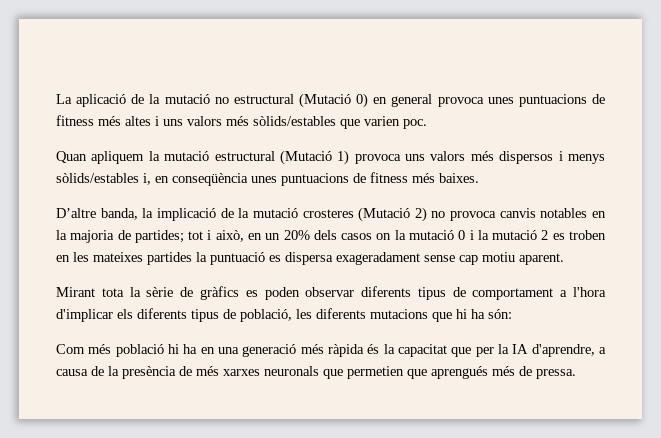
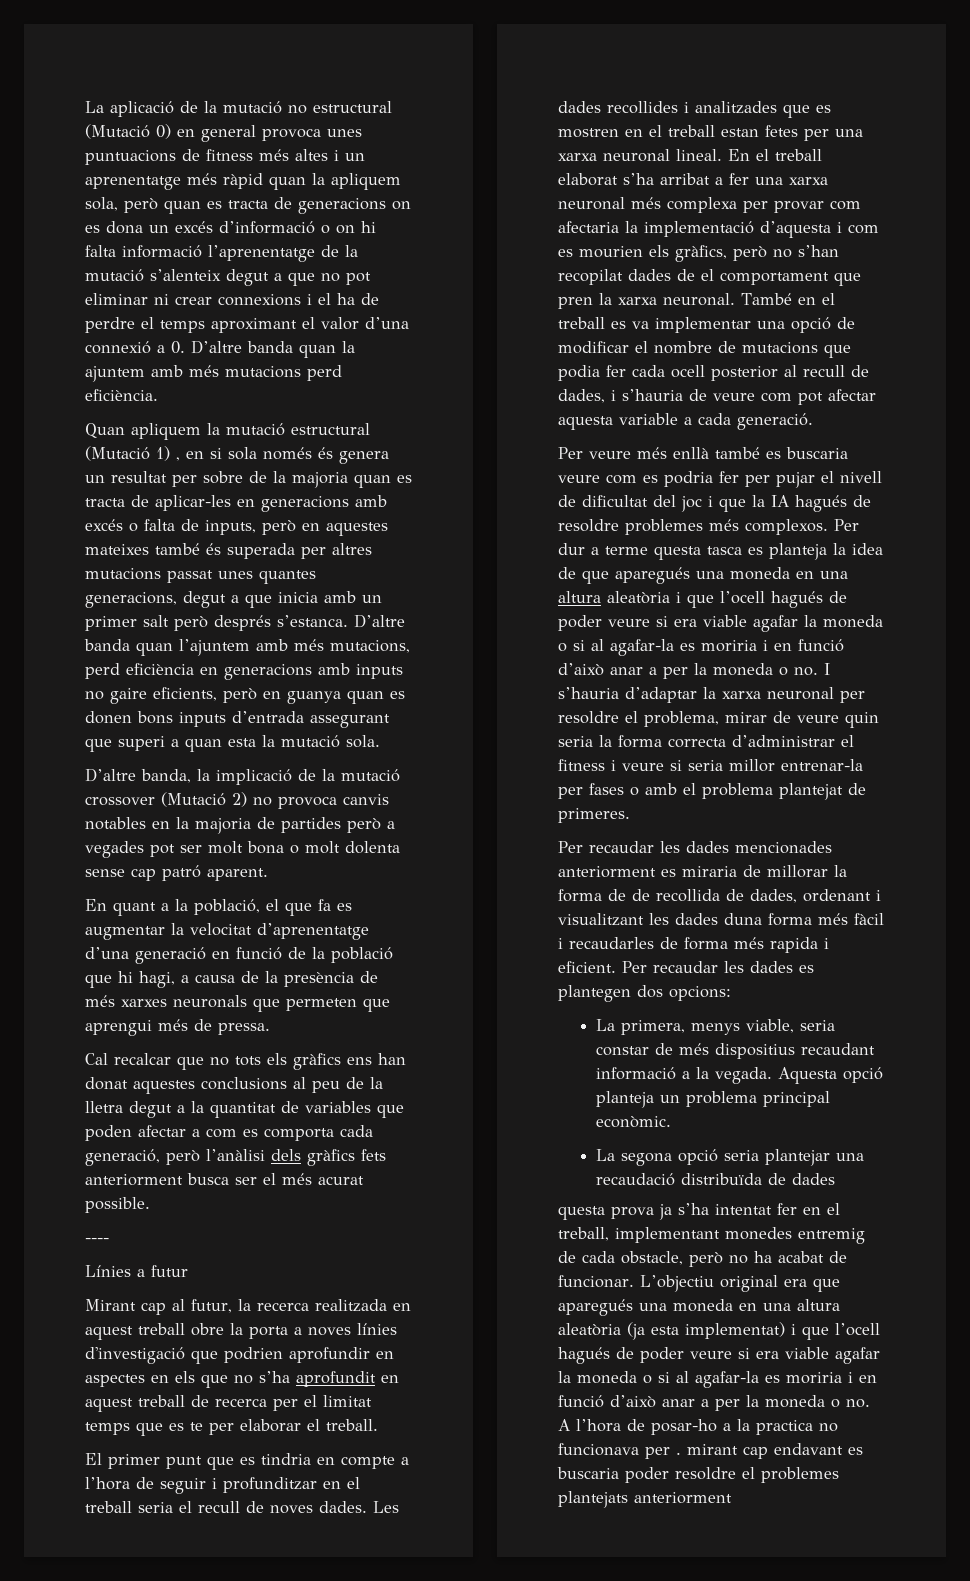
[163,116,427,129] uns valors més sòlids/estables que varien poc. -> [345,153,365,161] [85,173,401,190] [85,197,411,214] [85,221,376,234] [85,245,358,262] [85,269,371,286] [85,293,379,306] [85,317,409,333] [85,340,355,358] [85,365,342,382] [85,389,158,401] un aprenentatge més ràpid quan la apliquem sola, però quan es tracta de generacions on es dona un excés d’informació o on hi falta informació l’aprenentatge de la mutació s’alenteix degut a que no pot eliminar ni crear connexions i el ha de perdre el temps aproximant el valor d’una connexió a 0. D’altre banda quan la ajuntem amb més mutacions perd eficiència.
[354,151,605,164] [56,172,479,186] provoca uns valors més dispersos i menys sòlids/estables i, en conseqüència unes puntuacions de fitness més baixes. -> [176,447,389,464] [85,471,412,488] [85,495,387,512] [85,519,388,536] [85,543,372,559] [85,568,316,584] [85,591,382,608] [85,614,405,631] [84,639,410,656] [85,663,403,680] [85,687,405,704] [85,711,390,728] [85,735,380,752] , en si sola només és genera un resultat per sobre de la majoria quan es tracta de aplicar-les en generacions amb excés o falta de inputs, però en aquestes mateixes també és superada per altres mutacions passat unes quantes generacions, degut a que inicia amb un primer salt però després s’estanca. D’altre banda quan l’ajuntem amb més mutacions, perd eficiència en generacions amb inputs no gaire eficients, però en guanya quan es donen bons inputs d’entrada assegurant que superi a quan esta la mutació sola.
[302,209,354,218] crosteres -> [85,796,155,806] crossover
[134,230,606,243] [56,252,420,265] partides; tot i això, en un 20% dels casos on la mutació 0 i la mutació 2 es troben en les mateixes partides la puntuació es dispersa exageradament -> [281,817,395,833] [85,841,400,858] partides però a vegades pot ser molt bona o molt dolenta
[482,252,515,262] motiu -> [162,865,201,881] patró
[56,286,606,300] [56,308,512,322] [56,344,595,357] Mirant tota la sèrie de gràfics es poden observar diferents tipus de comportament a l'hora d'implicar els diferents tipus de població, les diferents mutacions que hi ha són: // Com més població hi ha en una generació més ràpida és la capacitat que per la IA d'aprendre, -> [85,899,352,916] [85,923,369,940] [85,947,393,964] [85,971,175,988] En quant a la població, el que fa es augmentar la velocitat d’aprenentatge d’una generació en funció de la població que hi hagi,
[347,366,488,379] permetien que aprengués -> [286,998,390,1012] [85,1020,152,1036] permeten que aprengui
(576, 374) none -> [85,1053,406,1070] [85,1077,383,1094] [85,1101,404,1118] [85,1125,373,1141] [85,1149,386,1166] [85,1173,364,1186] [85,1197,150,1213] [85,1238,109,1243] [85,1265,188,1277] [85,1299,411,1315] [85,1323,397,1340] [85,1347,394,1364] [85,1371,399,1388] [85,1395,372,1412] [85,1419,378,1436] [85,1453,409,1470] [85,1477,360,1494] [85,1501,399,1514] [558,101,831,118] [558,125,863,141] [558,149,822,162] [558,173,828,186] [558,197,861,213] [558,221,879,238] [558,245,839,262] [558,269,861,286] [558,293,835,309] [558,317,855,333] [558,341,851,358] [558,365,869,381] [558,389,876,405] [558,413,813,430] [558,447,848,459] [558,471,882,488] [558,495,871,512] [558,519,859,535] [558,543,883,560] [558,567,848,584] [558,591,847,608] [558,615,883,632] [558,639,844,656] [558,663,830,679] [558,687,865,703] [558,711,879,728] [558,735,854,748] [558,759,863,772] [558,783,866,800] [558,808,630,823] [558,841,832,854] [558,865,847,878] [558,889,881,903] [558,913,884,926] [558,937,829,953] [558,961,814,973] [558,985,731,1002] [595,1019,835,1035] [595,1043,875,1059] [595,1067,883,1084] [595,1091,830,1108] [595,1116,671,1128] [595,1149,864,1166] [595,1173,835,1186] [558,1203,840,1220] [558,1227,865,1244] [558,1251,847,1267] [558,1275,840,1292] [558,1299,840,1316] [558,1322,880,1340] [558,1347,880,1364] [558,1371,877,1388] [558,1395,870,1411] [558,1419,838,1435] [558,1443,863,1459] [557,1467,839,1483] [558,1491,732,1508] // Cal recalcar que no tots els gràfics ens han donat aquestes conclusions al peu de la lletra degut a la quantitat de variables que poden afectar a com es comporta cada generació, però l’anàlisi dels gràfics fets anteriorment busca ser el més acurat possible. // ---- // Línies a futur // Mirant cap al futur, la recerca realitzada en aquest treball obre la porta a noves línies d'investigació que podrien aprofundir en aspectes en els que no s’ha aprofundit en aquest treball de recerca per el limitat temps que es te per elaborar el treball. // El primer punt que es tindria en compte a l’hora de seguir i profunditzar en el treball seria el recull de noves dades. Les dades recollides i analitzades que es mostren en el treball estan fetes per una xarxa neuronal lineal. En el treball elaborat s’ha arribat a fer una xarxa neuronal més complexa per provar com afectaria la implementació d’aquesta i com es mourien els gràfics, però no s’han recopilat dades de el comportament que pren la xarxa neuronal. També en el treball es va implementar una opció de modificar el nombre de mutacions que podia fer cada ocell posterior al recull de dades, i s’hauria de veure com pot afectar aquesta variable a cada generació. // Per veure més enllà també es buscaria veure com es podria fer per pujar el nivell de dificultat del joc i que la IA hagués de resoldre problemes més complexos. Per dur a terme questa tasca es planteja la idea de que aparegués una moneda en una altura aleatòria i que l’ocell hagués de poder veure si era viable agafar la moneda o si al agafar-la es moriria i en funció d’això anar a per la moneda o no. I s’hauria d’adaptar la xarxa neuronal per resoldre el problema, mirar de veure quin seria la forma correcta d’administrar el fitness i veure si seria millor entrenar-la per fases o amb el problema plantejat de primeres. // Per recaudar les dades mencionades anteriorment es miraria de millorar la forma de de recollida de dades, ordenant i visualitzant les dades duna forma més fàcil i recaudarles de forma més rapida i eficient. Per recaudar les dades es plantegen dos opcions: // La primera, menys viable, seria constar de més dispositius recaudant informació a la vegada. Aquesta opció planteja un problema principal econòmic. // La segona opció seria plantejar una recaudació distribuïda de dades // questa prova ja s’ha intentat fer en el treball, implementant monedes entremig de cada obstacle, però no ha acabat de funcionar. L’objectiu original era que aparegués una moneda en una altura aleatòria (ja esta implementat) i que l’ocell hagués de poder veure si era viable agafar la moneda o si al agafar-la es moriria i en funció d’això anar a per la moneda o no. A l’hora de posar-ho a la practica no funcionava per . mirant cap endavant es buscaria poder resoldre el problemes plantejats anteriorment

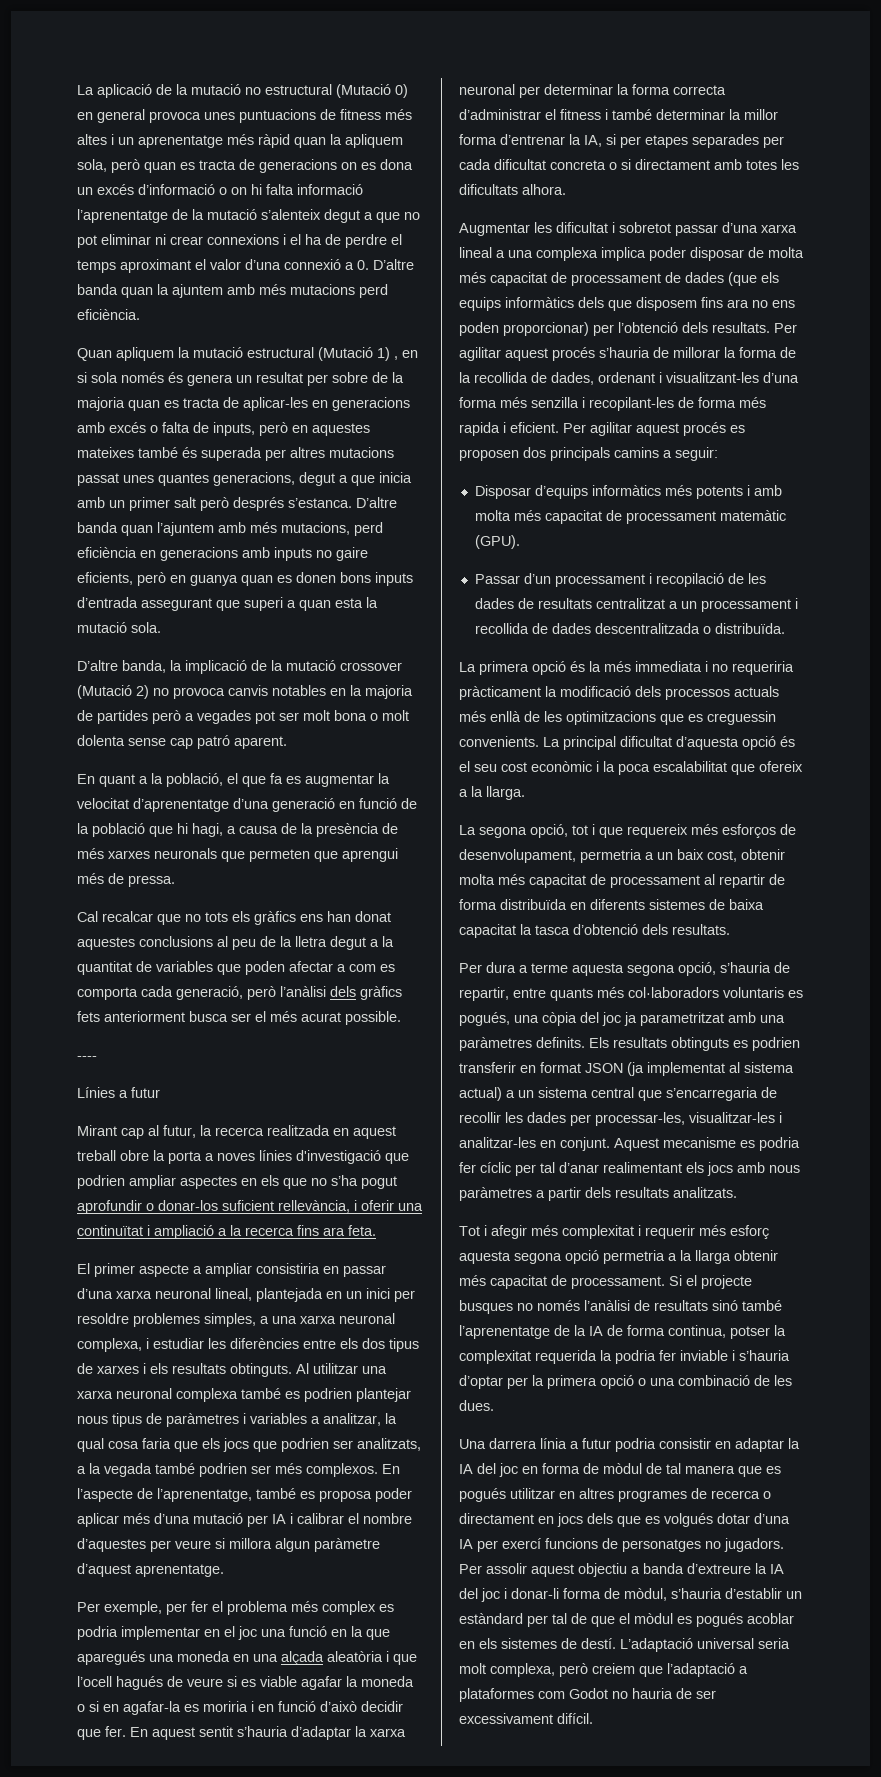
[289,1347,394,1363] aprofundir en -> [129,1175,176,1189] ampliar
[296,1371,399,1387] [85,1395,372,1412] [85,1419,378,1436] [85,1453,409,1470] [85,1477,360,1494] [85,1501,399,1514] [558,101,831,118] [558,125,863,141] [558,149,822,162] [558,173,828,186] [558,197,861,213] [558,221,879,238] [558,245,839,262] [558,269,861,286] [558,293,835,309] [558,317,855,333] [558,341,851,358] [558,365,869,381] [558,389,876,405] [558,413,813,430] [558,447,848,459] [558,471,882,488] [558,495,871,512] [558,519,859,535] [558,543,883,560] [558,567,848,584] [558,591,601,603] aprofundit en aquest treball de recerca per el limitat temps que es te per elaborar el treball. // El primer punt que es tindria en compte a l’hora de seguir i profunditzar en el treball seria el recull de noves dades. Les dades recollides i analitzades que es mostren en el treball estan fetes per una xarxa neuronal lineal. En el treball elaborat s’ha arribat a fer una xarxa neuronal més complexa per provar com afectaria la implementació d’aquesta i com es mourien els gràfics, però no s’han recopilat dades de el comportament que pren la xarxa neuronal. També en el treball es va implementar una opció de modificar el nombre de mutacions que podia fer cada ocell posterior al recull de dades, i s’hauria de veure com pot afectar aquesta variable a cada generació. // Per veure més enllà també es buscaria veure com es podria fer per pujar el nivell de dificultat del joc i que la IA hagués de resoldre problemes més complexos. Per dur a terme questa tasca es planteja la idea de que aparegués una moneda en una altura -> [361,1176,397,1189] [77,1200,423,1214] [77,1225,376,1239] [77,1263,386,1277] [77,1288,415,1302] [77,1313,395,1327] [77,1338,419,1352] [77,1363,387,1377] [77,1388,411,1402] [77,1413,397,1427] [77,1438,421,1452] [77,1463,400,1477] [77,1488,412,1502] [77,1513,412,1527] [77,1538,380,1552] [77,1563,224,1577] [77,1601,394,1615] [77,1626,390,1640] [77,1651,324,1665] pogut aprofundir o donar-los suficient rellevància, i oferir una continuïtat i ampliació a la recerca fins ara feta. // El primer aspecte a ampliar consistiria en passar d’una xarxa neuronal lineal, plantejada en un inici per resoldre problemes simples, a una xarxa neuronal complexa, i estudiar les diferències entre els dos tipus de xarxes i els resultats obtinguts. Al utilitzar una xarxa neuronal complexa també es podrien plantejar nous tipus de paràmetres i variables a analitzar, la qual cosa faria que els jocs que podrien ser analitzats, a la vegada també podrien ser més complexos. En l’aspecte de l’aprenentatge, també es proposa poder aplicar més d’una mutació per IA i calibrar el nombre d’aquestes per veure si millora algun paràmetre d’aquest aprenentatge. // Per exemple, per fer el problema més complex es podria implementar en el joc una funció en la que aparegués una moneda en una alçada
[558,615,883,632] [558,639,844,656] [558,663,830,679] poder veure si era viable agafar la moneda o si al agafar-la es moriria i en funció d’això anar a per la moneda o no. I -> [187,1676,414,1690] [77,1701,403,1715] [77,1726,233,1740] veure si es viable agafar la moneda o si en agafar-la es moriria i en funció d’això decidir que fer. En aquest sentit
[558,711,879,728] [558,736,593,747] resoldre el problema, mirar de veure quin seria -> [544,84,613,95] determinar
[622,759,863,772] [558,783,866,800] [558,808,630,823] [558,841,832,854] [558,866,737,878] veure si seria millor entrenar-la per fases o amb el problema plantejat de primeres. // Per recaudar les dades mencionades anteriorment es miraria -> [612,109,778,120] [459,134,784,148] [459,159,799,170] [459,184,566,195] [459,222,797,236] [459,247,804,261] [459,272,779,286] [459,297,795,311] [459,322,797,336] [459,347,650,361] també determinar la millor forma d’entrenar la IA, si per etapes separades per cada dificultat concreta o si directament amb totes les dificultats alhora. // Augmentar les dificultat i sobretot passar d’una xarxa lineal a una complexa implica poder disposar de molta més capacitat de processament de dades (que els equips informàtics dels que disposem fins ara no ens poden proporcionar) per l’obtenció dels resultats. Per agilitar aquest procés s’hauria
[632,889,650,901] de -> [459,372,471,383] la
[558,913,884,926] [558,937,654,949] visualitzant les dades duna forma més fàcil i recaudarles -> [666,372,799,383] [459,397,674,411] visualitzant-les d’una forma més senzilla i recopilant-les
[653,961,814,973] [558,985,731,1002] [595,1019,835,1035] [595,1043,875,1059] [595,1067,883,1084] [595,1091,830,1108] [595,1116,671,1128] [595,1149,864,1166] [595,1173,835,1186] [558,1203,840,1220] [558,1227,865,1244] [558,1251,847,1267] [558,1275,840,1292] [558,1299,840,1316] [558,1322,880,1340] [558,1347,880,1364] [558,1371,877,1388] [558,1395,870,1411] [558,1419,838,1435] [558,1443,863,1459] [557,1467,839,1483] [558,1491,732,1508] recaudar les dades es plantegen dos opcions: // La primera, menys viable, seria constar de més dispositius recaudant informació a la vegada. Aquesta opció planteja un problema principal econòmic. // La segona opció seria plantejar una recaudació distribuïda de dades // questa prova ja s’ha intentat fer en el treball, implementant monedes entremig de cada obstacle, però no ha acabat de funcionar. L’objectiu original era que aparegués una moneda en una altura aleatòria (ja esta implementat) i que l’ocell hagués de poder veure si era viable agafar la moneda o si al agafar-la es moriria i en funció d’això anar a per la moneda o no. A l’hora de posar-ho a la practica no funcionava per . mirant cap endavant es buscaria poder resoldre el problemes plantejats anteriorment -> [590,422,745,436] [459,447,718,461] [474,485,782,499] [474,510,786,524] [474,535,520,549] [474,573,766,587] [474,598,798,612] [474,623,785,634] [459,661,794,675] [459,686,779,700] [459,711,776,725] [459,736,795,750] [459,761,803,775] [459,786,525,800] [459,824,796,838] [459,849,785,863] [459,874,785,888] [459,899,764,910] [459,924,730,938] [459,962,790,976] [459,987,803,1001] [459,1012,785,1026] [459,1037,800,1051] [459,1062,794,1076] [459,1087,777,1101] [459,1112,782,1126] [459,1137,800,1151] [459,1162,800,1176] [459,1187,737,1201] [459,1225,769,1239] [459,1250,778,1264] [459,1275,752,1289] [459,1300,782,1314] [459,1325,786,1339] [459,1350,790,1364] [459,1375,792,1389] [459,1400,494,1411] [459,1438,800,1452] [459,1463,781,1477] [459,1488,771,1502] [459,1513,790,1527] [459,1538,784,1552] [459,1563,784,1577] [459,1588,802,1602] [459,1613,794,1627] [459,1638,790,1652] [459,1663,748,1677] [459,1688,716,1702] [459,1713,593,1724] agilitar aquest procés es proposen dos principals camins a seguir: // Disposar d’equips informàtics més potents i amb molta més capacitat de processament matemàtic (GPU). // Passar d’un processament i recopilació de les dades de resultats centralitzat a un processament i recollida de dades descentralitzada o distribuïda. // La primera opció és la més immediata i no requeriria pràcticament la modificació dels processos actuals més enllà de les optimitzacions que es creguessin convenients. La principal dificultat d’aquesta opció és el seu cost econòmic i la poca escalabilitat que ofereix a la llarga. // La segona opció, tot i que requereix més esforços de desenvolupament, permetria a un baix cost, obtenir molta més capacitat de processament al repartir de forma distribuïda en diferents sistemes de baixa capacitat la tasca d’obtenció dels resultats. // Per dura a terme aquesta segona opció, s’hauria de repartir, entre quants més col·laboradors voluntaris es pogués, una còpia del joc ja parametritzat amb una paràmetres definits. Els resultats obtinguts es podrien transferir en format JSON (ja implementat al sistema actual) a un sistema central que s’encarregaria de recollir les dades per processar-les, visualitzar-les i analitzar-les en conjunt. Aquest mecanisme es podria fer cíclic per tal d’anar realimentant els jocs amb nous paràmetres a partir dels resultats analitzats. // Tot i afegir més complexitat i requerir més esforç aquesta segona opció permetria a la llarga obtenir més capacitat de processament. Si el projecte busques no només l’anàlisi de resultats sinó també l’aprenentatge de la IA de forma continua, potser la complexitat requerida la podria fer inviable i s’hauria d’optar per la primera opció o una combinació de les dues. // Una darrera línia a futur podria consistir en adaptar la IA del joc en forma de mòdul de tal manera que es pogués utilitzar en altres programes de recerca o directament en jocs dels que es volgués dotar d’una IA per exercí funcions de personatges no jugadors. Per assolir aquest objectiu a banda d’extreure la IA del joc i donar-li forma de mòdul, s’hauria d’establir un estàndard per tal de que el mòdul es pogués acoblar en els sistemes de destí. L’adaptació universal seria molt complexa, però creiem que l’adaptació a plataformes com Godot no hauria de ser excessivament difícil.

